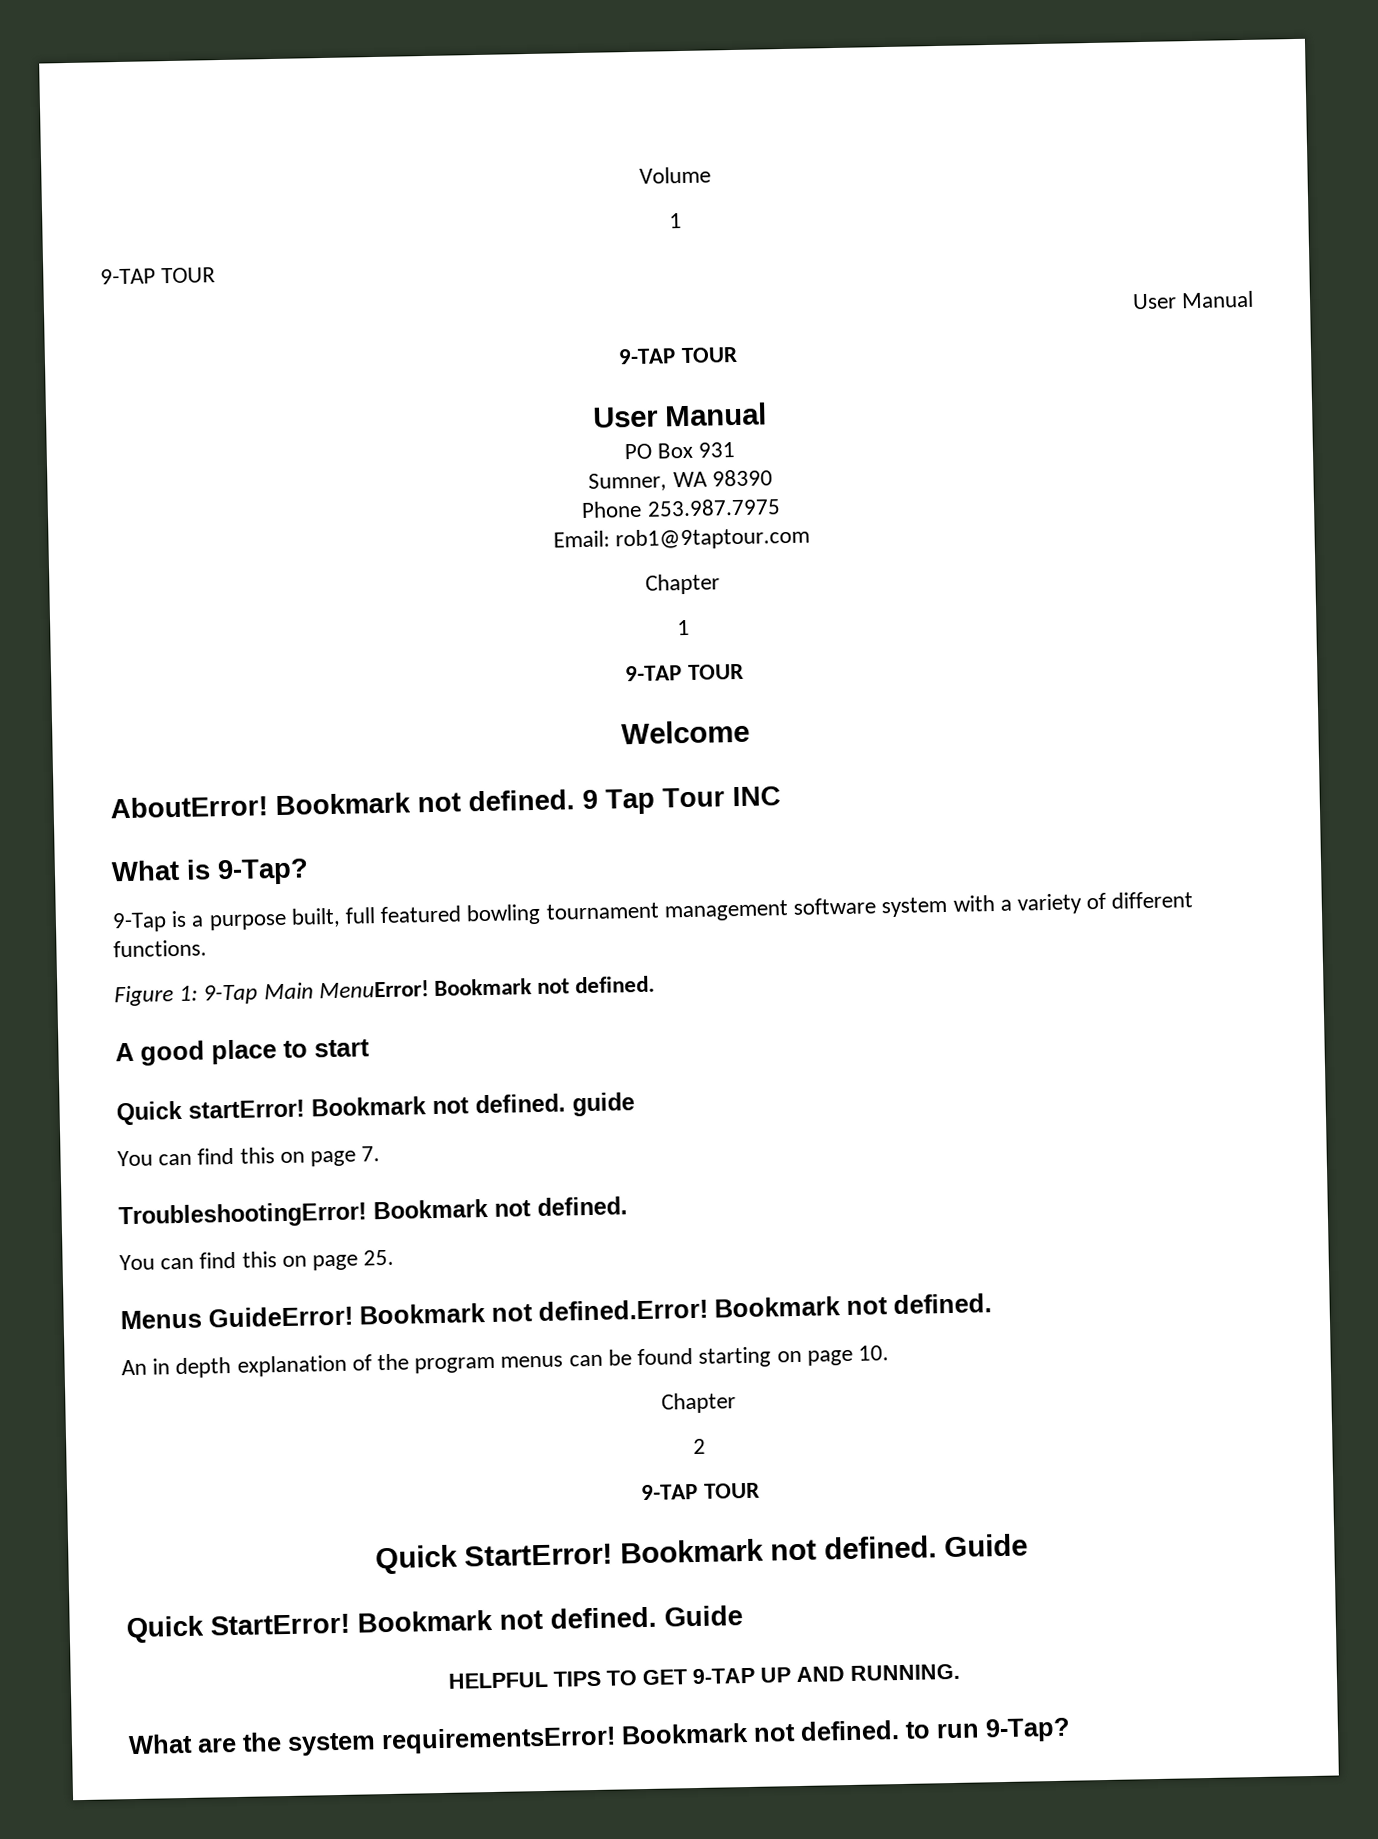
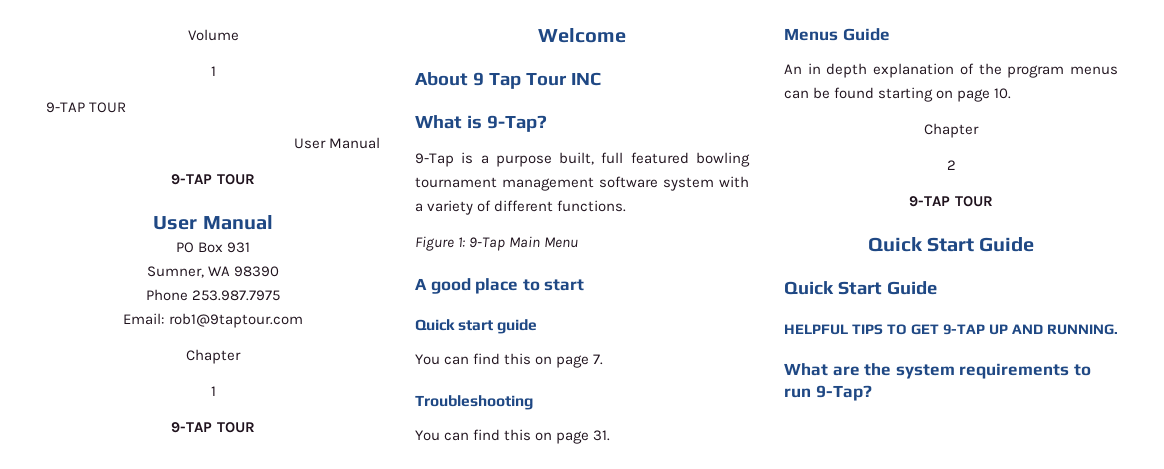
[110,789,575,819] AboutError! Bookmark not defined. -> [415,72,468,86] About
[318,975,656,999] MenuError! Bookmark not defined. -> [544,237,579,248] Menu
[188,1093,566,1119] startError! Bookmark not defined. -> [458,320,494,331] start
[118,1196,628,1230] [119,1249,395,1271] TroubleshootingError! Bookmark not defined. // You can find this on page 25. -> [415,395,533,410] [415,429,611,444] Troubleshooting // You can find this on page 31.
[208,1293,992,1328] GuideError! Bookmark not defined.Error! Bookmark not defined. -> [842,28,890,41] Guide
[464,1533,1028,1567] [126,1606,657,1644] StartError! Bookmark not defined. Guide // Quick StartError! Bookmark not defined. -> [927,237,1035,252] [784,281,882,295] Start Guide // Quick Start
[381,1720,900,1755] requirementsError! Bookmark not defined. -> [959,363,1070,379] requirements

